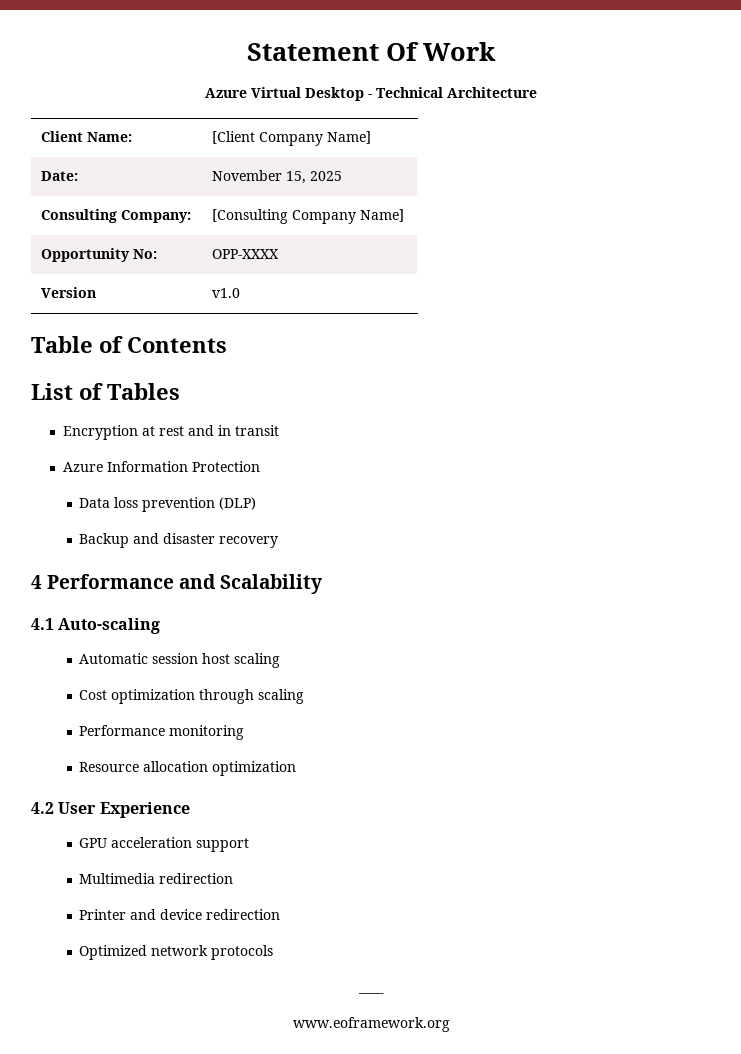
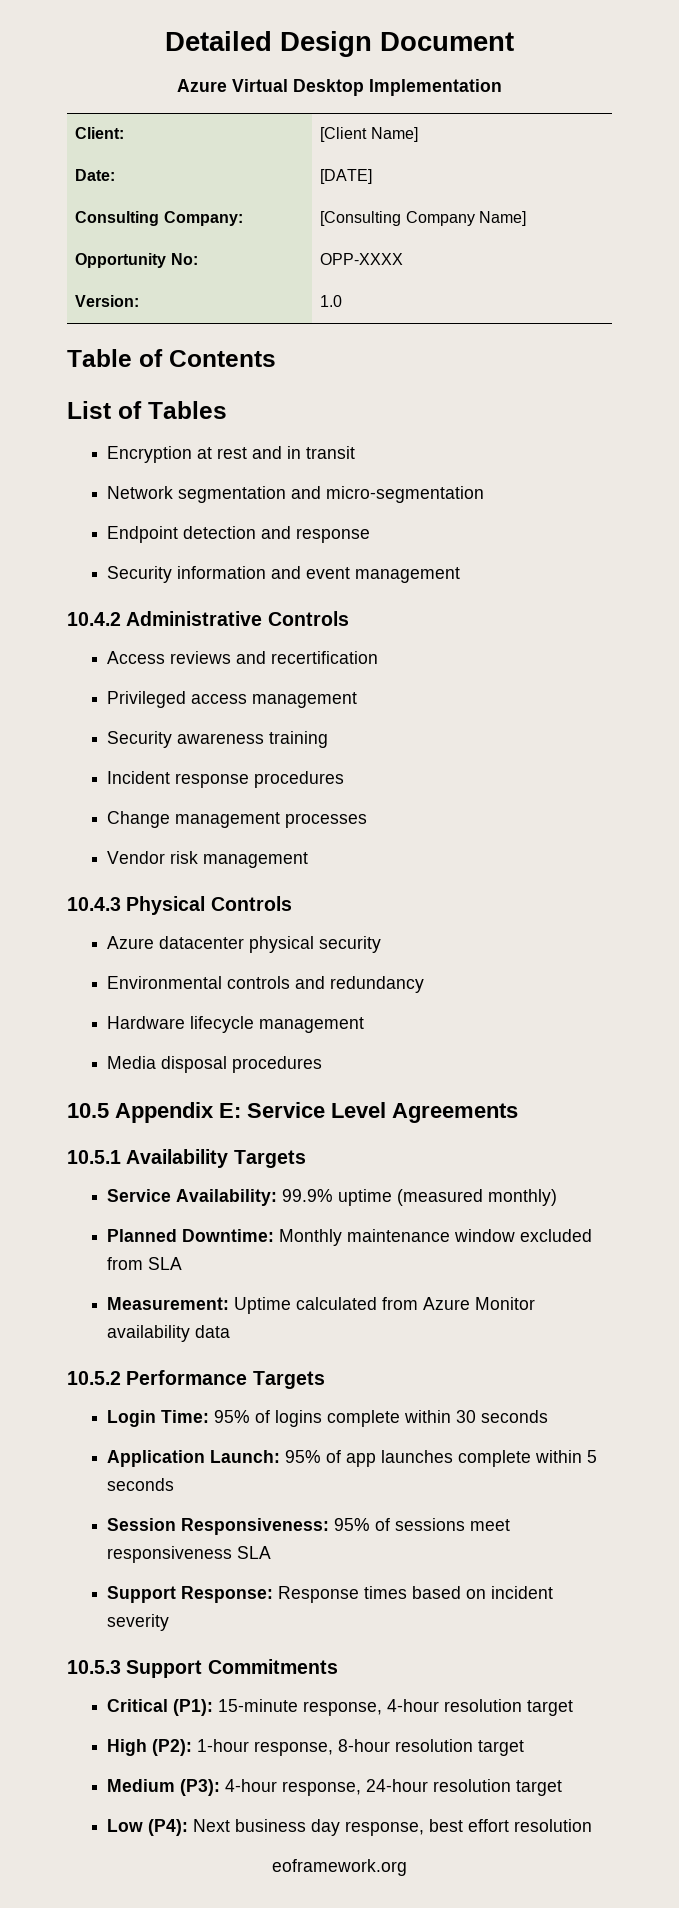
[247,42,496,61] Statement Of Work -> [165,31,514,57] Detailed Design Document
[368,87,537,98] [40,131,132,142] - Technical Architecture // Client Name: -> [369,79,502,96] [75,127,125,139] Implementation // Client:
[258,132,323,146] Company -> (368, 134) none
[211,170,342,184] November 15, 2025 -> [320,169,373,184] [DATE]
[40,287,96,298] [211,288,240,298] Version | v1.0 -> [75,295,140,307] [320,295,343,307] Version: | 1.0
[62,461,260,472] [79,497,257,512] [79,533,279,548] [31,574,323,594] [31,618,161,634] [79,653,281,668] [79,689,305,704] [79,725,245,740] [79,761,297,776] [31,802,190,818] [79,837,250,852] [79,873,234,884] [79,909,281,920] [79,945,274,960] [358,992,384,994] [292,1017,450,1032] Azure Information Protection // Data loss prevention (DLP) // Backup and disaster recovery // 4 Performance and Scalability // 4.1 Auto-scaling // Automatic session host scaling // Cost optimization through scaling // Performance monitoring // Resource allocation optimization // 4.2 User Experience // GPU acceleration support // Multimedia redirection // Printer and device redirection // Optimized network protocols // ____ // www.eoframework.org -> [107,486,485,503] [107,526,371,543] [107,566,461,583] [67,611,349,626] [107,651,379,664] [107,691,358,708] [107,731,329,748] [107,771,345,788] [107,811,368,828] [107,851,309,868] [67,896,292,915] [107,936,382,953] [107,976,425,993] [107,1016,365,1033] [107,1056,323,1073] [67,1102,518,1123] [67,1149,306,1168] [107,1189,558,1206] [107,1229,593,1246] [107,1257,183,1270] [107,1297,536,1314] [107,1325,231,1342] [67,1370,325,1389] [107,1410,549,1427] [107,1450,598,1467] [107,1478,175,1491] [107,1518,511,1535] [107,1546,272,1563] [107,1586,554,1603] [107,1614,170,1631] [67,1659,338,1678] [107,1699,574,1716] [107,1739,525,1756] [107,1779,563,1796] [107,1819,593,1836] [272,1859,407,1876] Network segmentation and micro-segmentation // Endpoint detection and response // Security information and event management // 10.4.2 Administrative Controls // Access reviews and recertification // Privileged access management // Security awareness training // Incident response procedures // Change management processes // Vendor risk management // 10.4.3 Physical Controls // Azure datacenter physical security // Environmental controls and redundancy // Hardware lifecycle management // Media disposal procedures // 10.5 Appendix E: Service Level Agreements // 10.5.1 Availability Targets // Service Availability: 99.9% uptime (measured monthly) // Planned Downtime: Monthly maintenance window excluded from SLA // Measurement: Uptime calculated from Azure Monitor availability data // 10.5.2 Performance Targets // Login Time: 95% of logins complete within 30 seconds // Application Launch: 95% of app launches complete within 5 seconds // Session Responsiveness: 95% of sessions meet responsiveness SLA // Support Response: Response times based on incident severity // 10.5.3 Support Commitments // Critical (P1): 15-minute response, 4-hour resolution target // High (P2): 1-hour response, 8-hour resolution target // Medium (P3): 4-hour response, 24-hour resolution target // Low (P4): Next business day response, best effort resolution // eoframework.org

